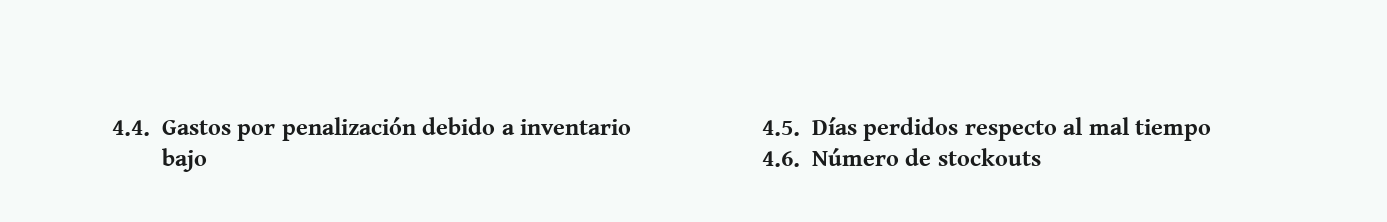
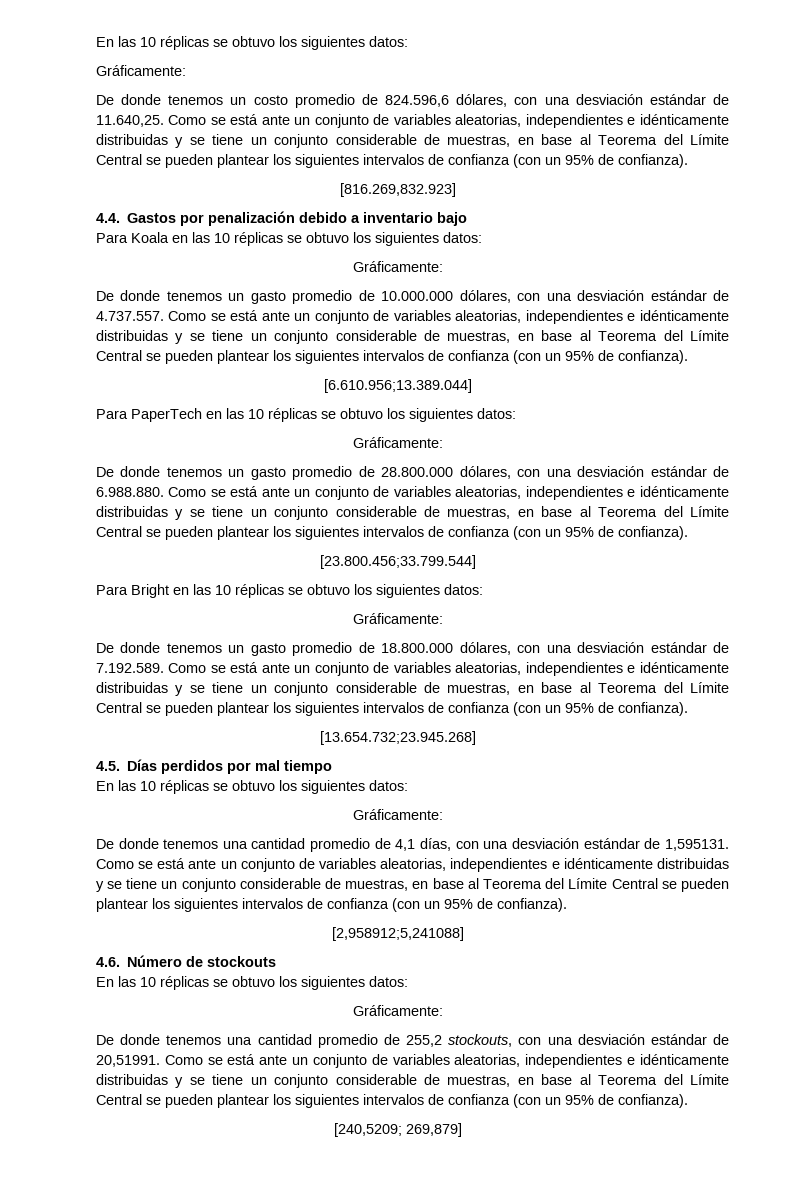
(111, 128) none -> [95,36,408,50] [95,65,186,76] [95,94,730,108] [95,114,729,128] [95,134,729,148] [95,154,688,168] [340,183,456,197] En las 10 réplicas se obtuvo los siguientes datos: // Gráficamente: // De donde tenemos un costo promedio de 824.596,6 dólares, con una desviación estándar de 11.640,25. Como se está ante un conjunto de variables aleatorias, independientes e idénticamente distribuidas y se tiene un conjunto considerable de muestras, en base al Teorema del Límite Central se pueden plantear los siguientes intervalos de confianza (con un 95% de confianza). // [816.269,832.923] //
(207, 160) none -> [95,232,482,246] [353,261,443,272] [95,290,730,304] [95,310,729,324] [95,330,729,344] [95,350,688,364] [324,379,472,393] [95,408,516,422] [353,437,443,448] [95,466,730,480] [95,486,729,500] [95,506,729,520] [95,526,688,540] [320,555,476,569] [95,584,483,598] [353,613,443,624] [95,642,730,656] [95,662,729,676] [95,682,729,696] [95,702,688,716] [320,731,476,745] // Para Koala en las 10 réplicas se obtuvo los siguientes datos: // Gráficamente: // De donde tenemos un gasto promedio de 10.000.000 dólares, con una desviación estándar de 4.737.557. Como se está ante un conjunto de variables aleatorias, independientes e idénticamente distribuidas y se tiene un conjunto considerable de muestras, en base al Teorema del Límite Central se pueden plantear los siguientes intervalos de confianza (con un 95% de confianza). // [6.610.956;13.389.044] // Para PaperTech en las 10 réplicas se obtuvo los siguientes datos: // Gráficamente: // De donde tenemos un gasto promedio de 28.800.000 dólares, con una desviación estándar de 6.988.880. Como se está ante un conjunto de variables aleatorias, independientes e idénticamente distribuidas y se tiene un conjunto considerable de muestras, en base al Teorema del Límite Central se pueden plantear los siguientes intervalos de confianza (con un 95% de confianza). // [23.800.456;33.799.544] // Para Bright en las 10 réplicas se obtuvo los siguientes datos: // Gráficamente: // De donde tenemos un gasto promedio de 18.800.000 dólares, con una desviación estándar de 7.192.589. Como se está ante un conjunto de variables aleatorias, independientes e idénticamente distribuidas y se tiene un conjunto considerable de muestras, en base al Teorema del Límite Central se pueden plantear los siguientes intervalos de confianza (con un 95% de confianza). // [13.654.732;23.945.268]
[964,117,1084,141] respecto al -> [227,762,252,774] por
[761,148,1041,167] 4.6. Número de stockouts -> [95,780,408,794] [353,809,443,820] [95,838,730,852] [95,858,730,872] [95,878,729,892] [95,898,567,912] [332,927,464,941] [95,955,277,967] [95,976,408,990] [353,1005,443,1016] [95,1034,730,1048] [95,1054,730,1068] [95,1074,729,1088] [95,1094,688,1108] [334,1123,462,1137] En las 10 réplicas se obtuvo los siguientes datos: // Gráficamente: // De donde tenemos una cantidad promedio de 4,1 días, con una desviación estándar de 1,595131. Como se está ante un conjunto de variables aleatorias, independientes e idénticamente distribuidas y se tiene un conjunto considerable de muestras, en base al Teorema del Límite Central se pueden plantear los siguientes intervalos de confianza (con un 95% de confianza). // [2,958912;5,241088] // 4.6. Número de stockouts // En las 10 réplicas se obtuvo los siguientes datos: // Gráficamente: // De donde tenemos una cantidad promedio de 255,2 stockouts, con una desviación estándar de 20,51991. Como se está ante un conjunto de variables aleatorias, independientes e idénticamente distribuidas y se tiene un conjunto considerable de muestras, en base al Teorema del Límite Central se pueden plantear los siguientes intervalos de confianza (con un 95% de confianza). // [240,5209; 269,879]

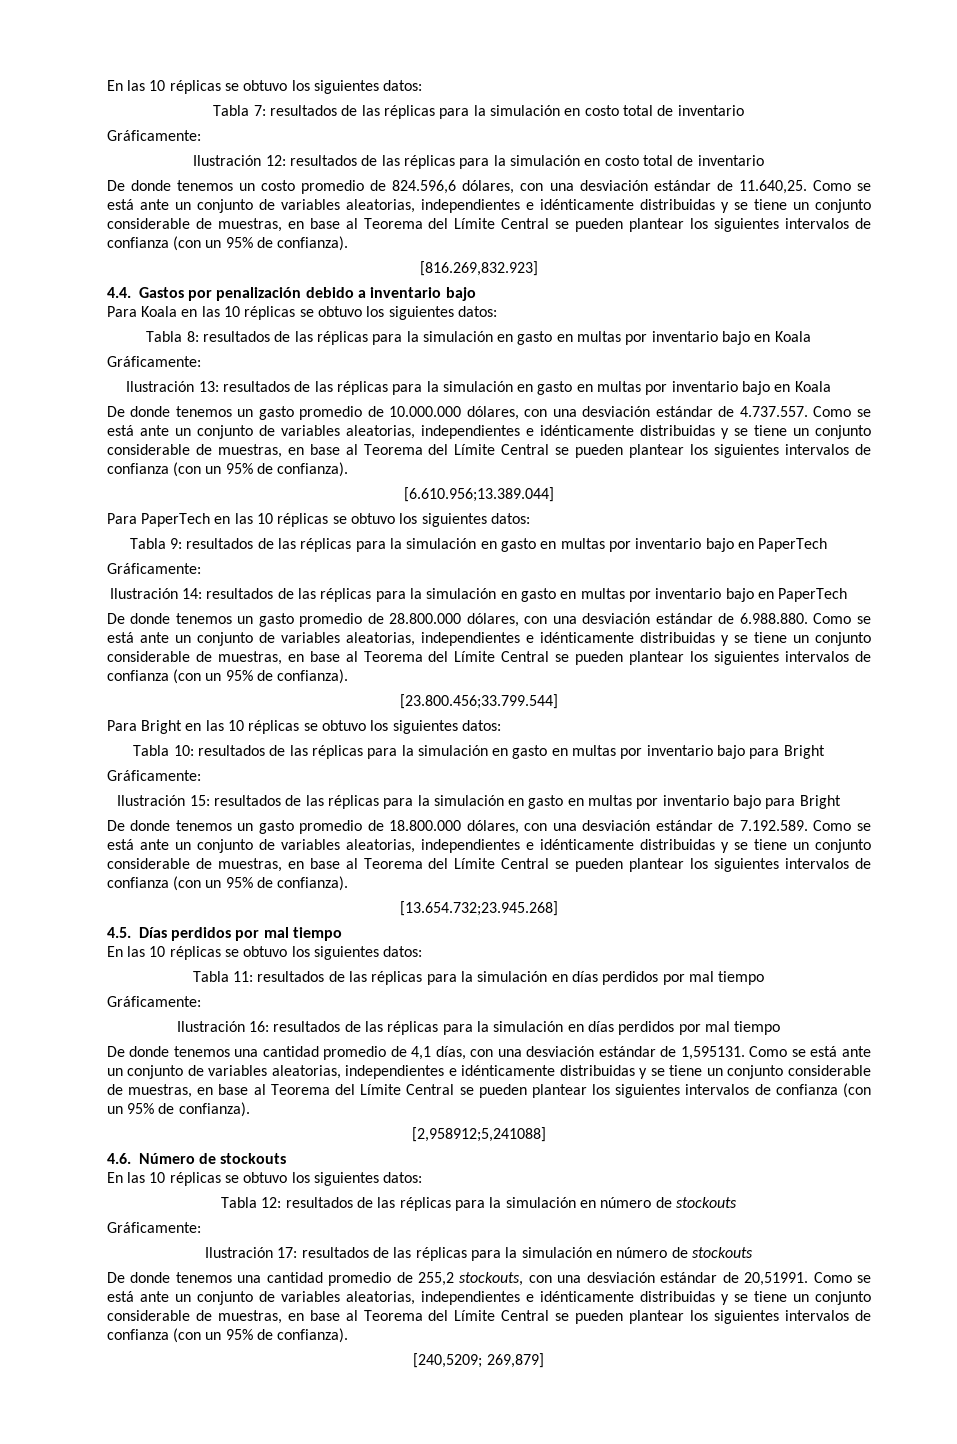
[95,36,408,50] [95,65,186,76] En las 10 réplicas se obtuvo los siguientes datos: // Gráficamente: -> [106,80,423,94] [213,105,744,119] [106,130,201,141] [193,155,764,169] En las 10 réplicas se obtuvo los siguientes datos: // Tabla 7: resultados de las réplicas para la simulación en costo total de inventario // Gráficamente: // Ilustración 12: resultados de las réplicas para la simulación en costo total de inventario
[353,261,443,272] Gráficamente: -> [146,331,811,345] [106,356,201,367] [126,381,831,395] Tabla 8: resultados de las réplicas para la simulación en gasto en multas por inventario bajo en Koala // Gráficamente: // Ilustración 13: resultados de las réplicas para la simulación en gasto en multas por inventario bajo en Koala
[353,437,443,448] Gráficamente: -> [129,538,828,552] [106,563,201,574] [109,588,848,602] Tabla 9: resultados de las réplicas para la simulación en gasto en multas por inventario bajo en PaperTech // Gráficamente: // Ilustración 14: resultados de las réplicas para la simulación en gasto en multas por inventario bajo en PaperTech
[353,613,443,624] Gráficamente: -> [133,745,825,759] [106,770,201,781] [117,795,841,809] Tabla 10: resultados de las réplicas para la simulación en gasto en multas por inventario bajo para Bright // Gráficamente: // Ilustración 15: resultados de las réplicas para la simulación en gasto en multas por inventario bajo para Bright
[353,809,443,820] Gráficamente: -> [192,971,765,985] [106,996,201,1007] [176,1021,781,1035] Tabla 11: resultados de las réplicas para la simulación en días perdidos por mal tiempo // Gráficamente: // Ilustración 16: resultados de las réplicas para la simulación en días perdidos por mal tiempo
[353,1005,443,1016] Gráficamente: -> [221,1197,737,1211] [106,1222,201,1233] [205,1247,753,1261] Tabla 12: resultados de las réplicas para la simulación en número de stockouts // Gráficamente: // Ilustración 17: resultados de las réplicas para la simulación en número de stockouts

